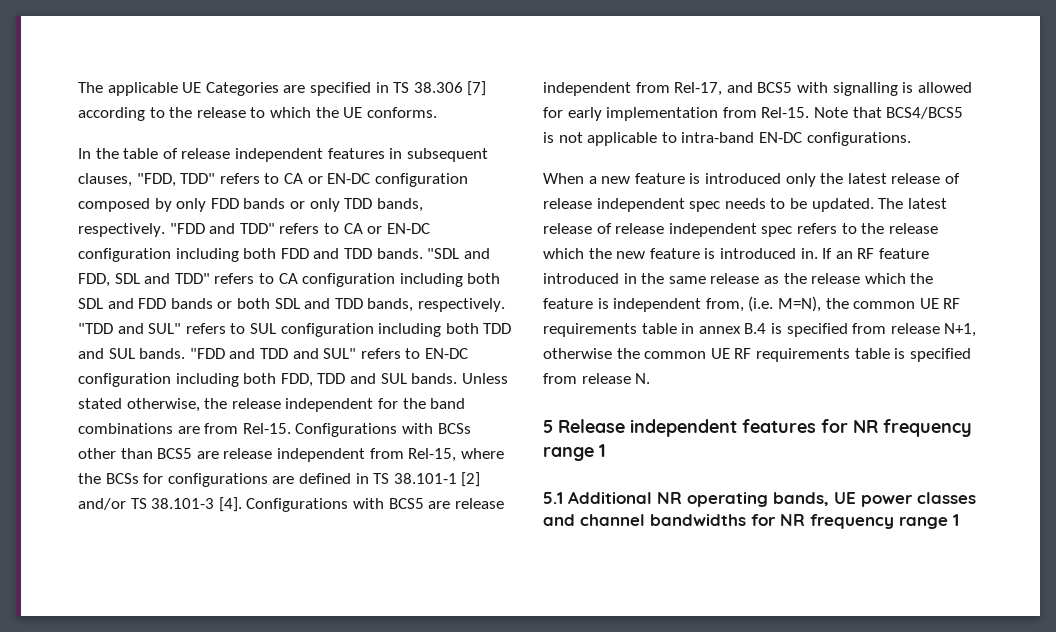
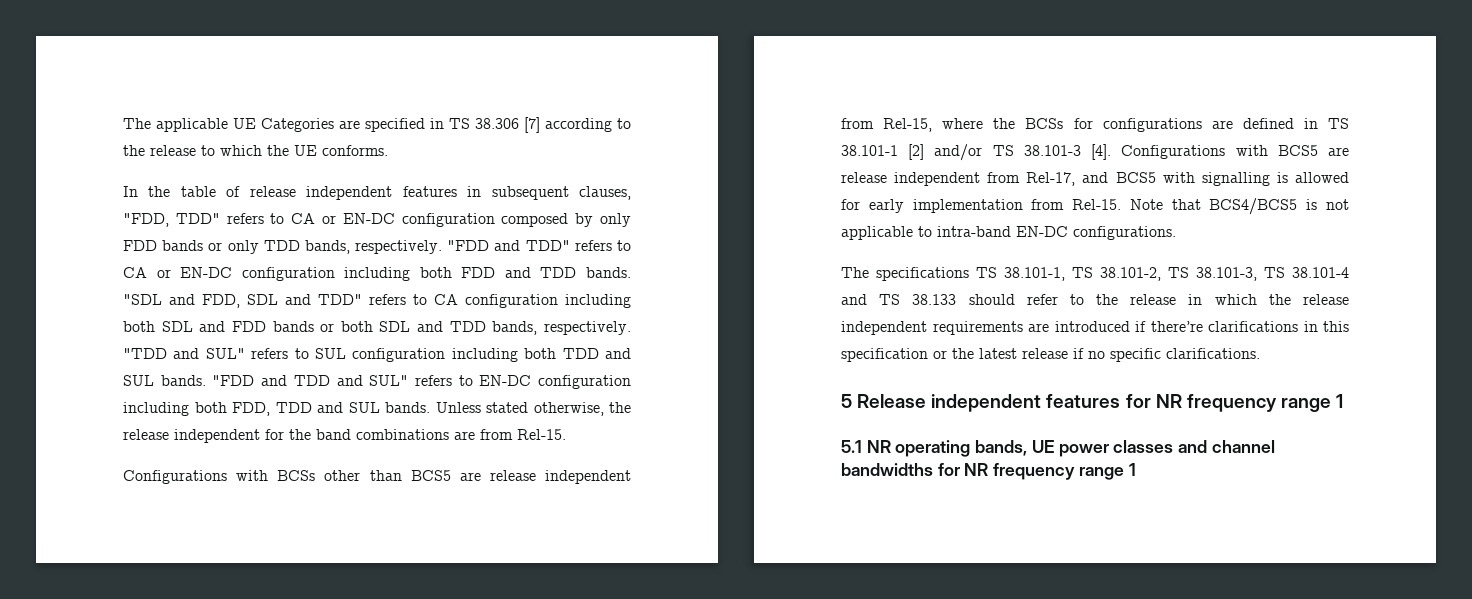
(291, 428) none -> (566, 434) //
[543,173,960,187] [543,198,947,212] [543,223,938,237] [543,248,929,259] [543,273,934,284] [543,296,961,312] [543,323,977,337] [543,348,971,362] [543,373,651,384] When a new feature is introduced only the latest release of release independent spec needs to be updated. The latest release of release independent spec refers to the release which the new feature is introduced in. If an RF feature introduced in the same release as the release which the feature is independent from, (i.e. M=N), the common UE RF requirements table in annex B.4 is specified from release N+1, otherwise the common UE RF requirements table is specified from release N. -> [841,267,1349,281] [841,294,1349,305] [841,321,1349,335] [841,348,1260,362] The specifications TS 38.101-1, TS 38.101-2, TS 38.101-3, TS 38.101-4 and TS 38.133 should refer to the release in which the release independent requirements are introduced if there’re clarifications in this specification or the latest release if no specific clarifications.
[568,491,652,504] Additional -> (862, 446) none

